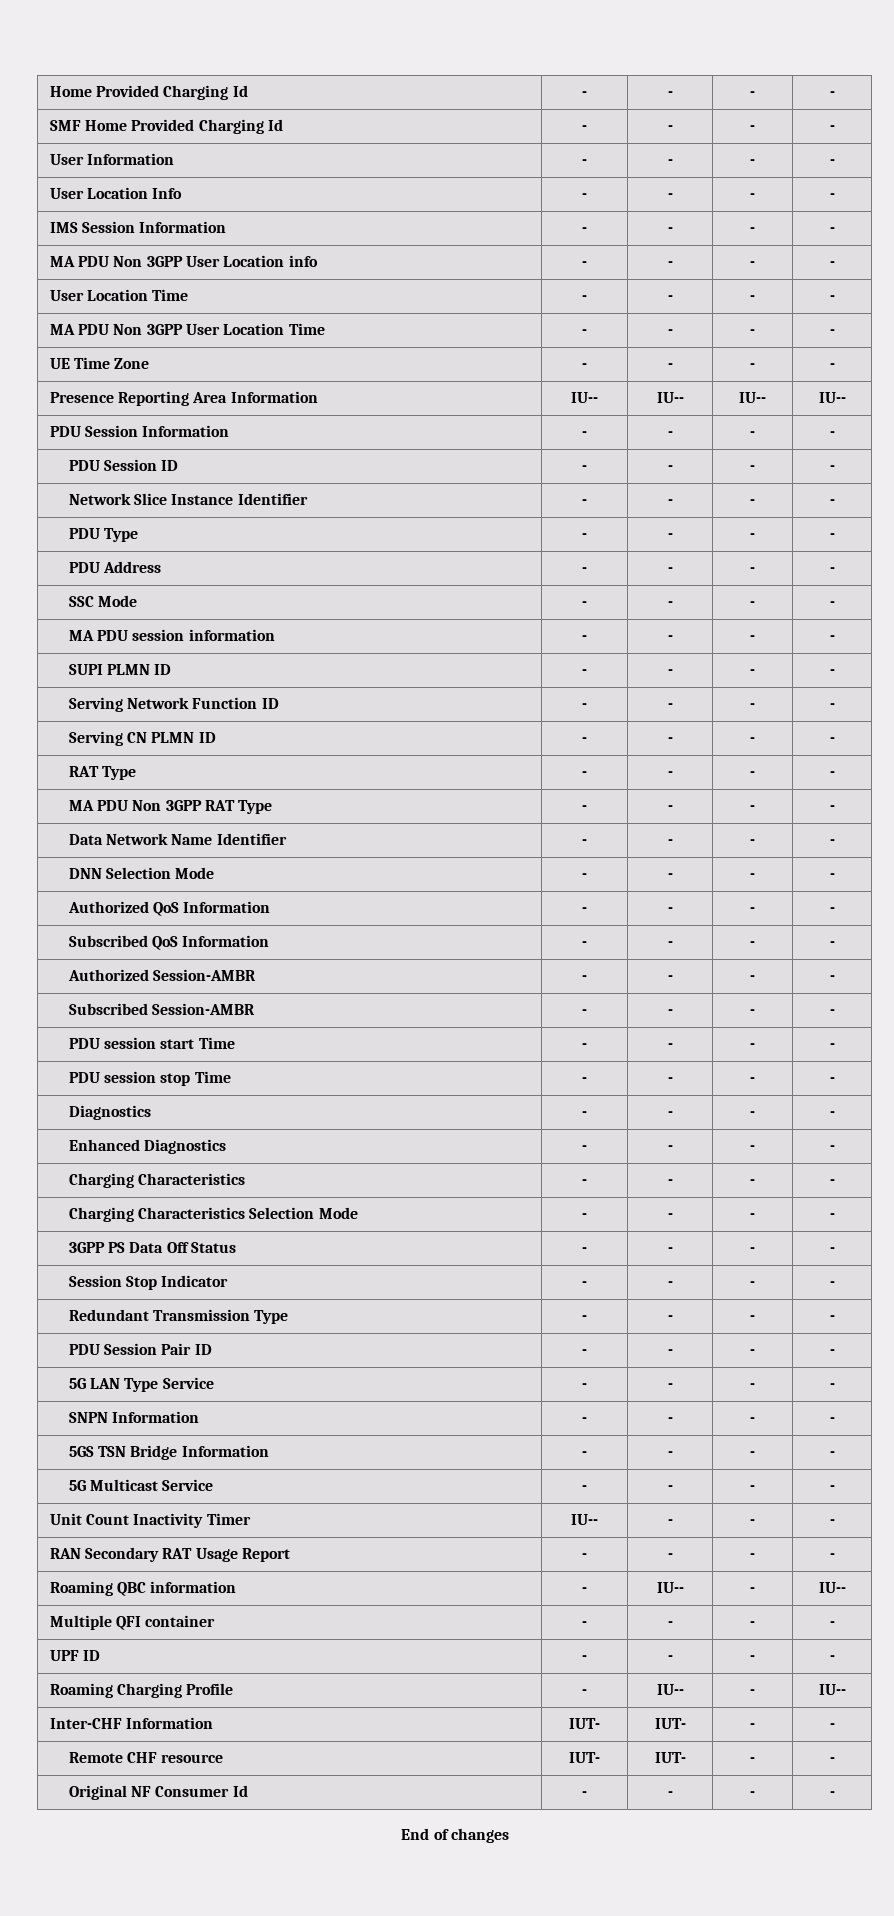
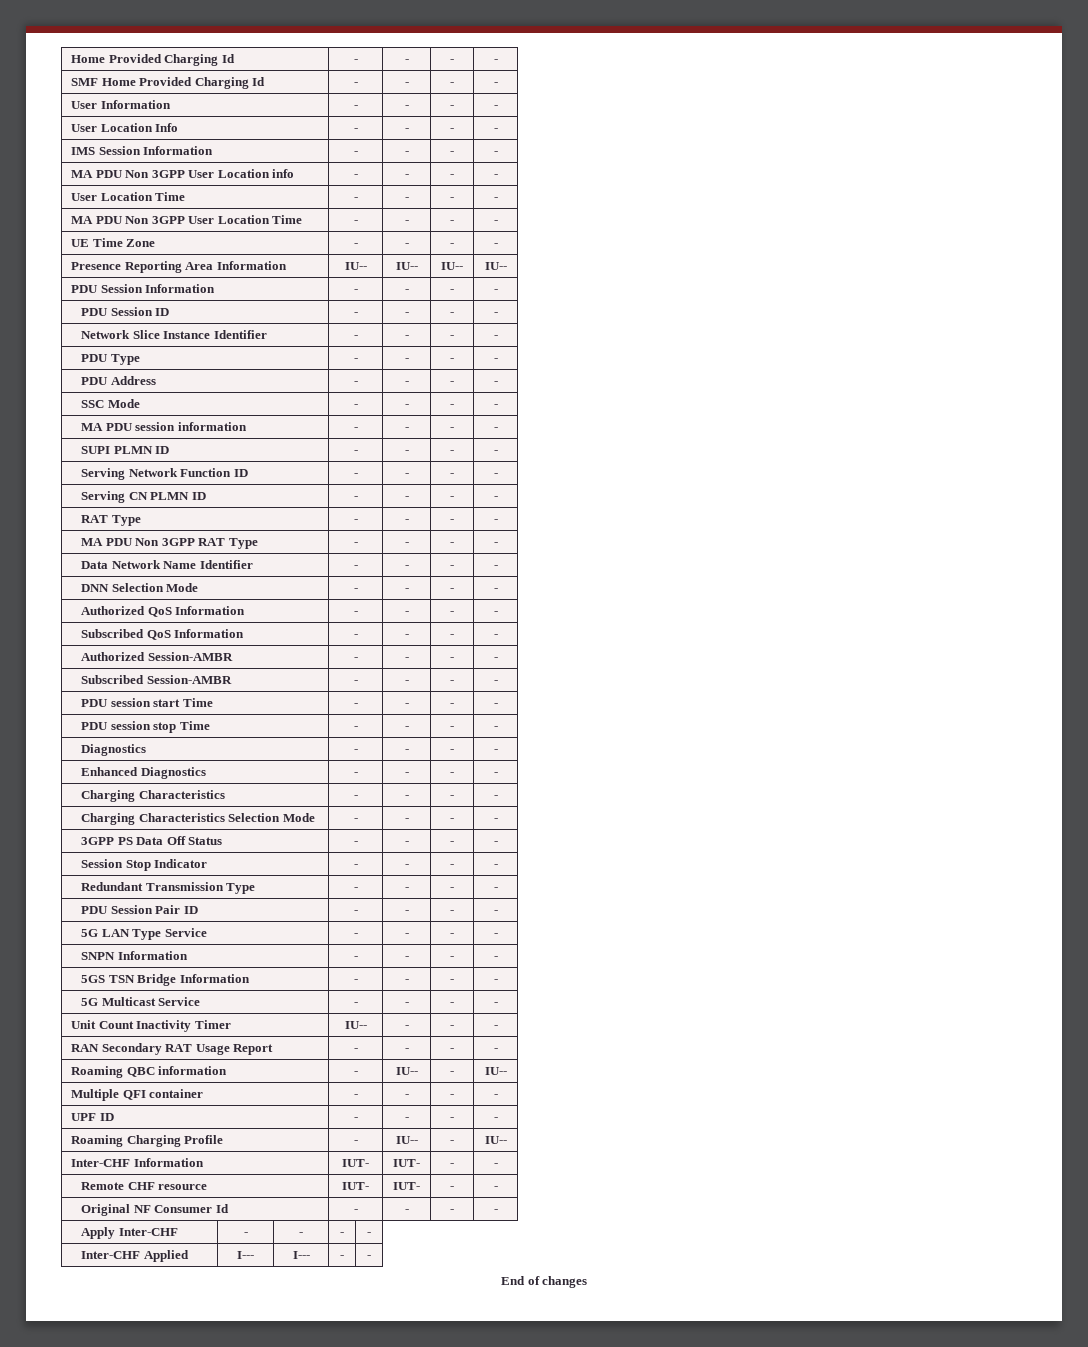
(835, 1794) none -> [81,1227,178,1239] [243,1232,248,1236] [299,1232,303,1236] [340,1232,344,1236] [367,1232,371,1236] [81,1250,189,1262] [237,1251,254,1259] [292,1251,310,1259] [340,1255,344,1259] [367,1255,371,1259] // Apply Inter-CHF | - | - | - | - // Inter-CHF Applied | I--- | I--- | - | -

